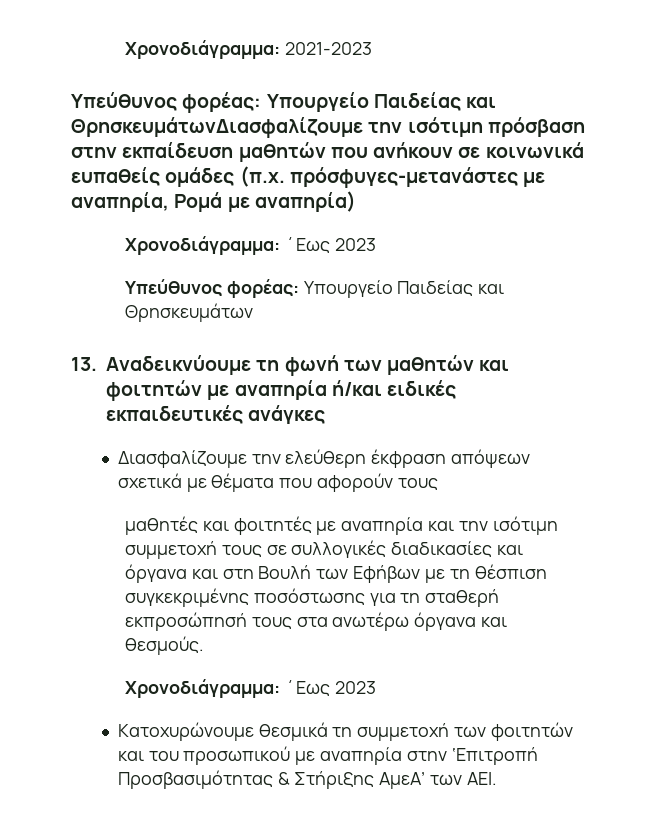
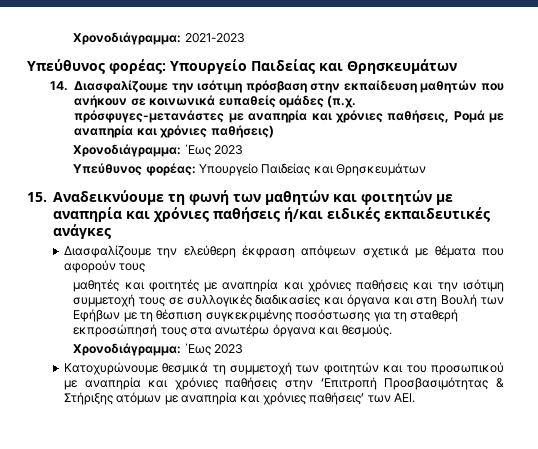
[71,117,363,138] ΘρησκευµάτωνΔιασφαλίζουµε -> [347,59,457,74] [50,80,169,93] Θρησκευµάτων // 14. Διασφαλίζουµε
[71,191,356,212] αναπηρία, Ροµά µε αναπηρία) -> [248,110,504,123] [74,125,274,138] αναπηρία και χρόνιες παθήσεις, Ροµά µε αναπηρία και χρόνιες παθήσεις)
[71,357,97,371] 13. -> [27,192,47,202] 15.
(327, 390) none -> [126,207,281,222] και χρόνιες παθήσεις
(455, 526) none -> [307,279,434,292] χρόνιες παθήσεις και
(403, 756) none -> [148,377,278,390] και χρόνιες παθήσεις
[379,772,426,789] ΑµεΑ’ -> [116,392,365,405] ατόμων με αναπηρία και χρόνιες παθήσεις’

